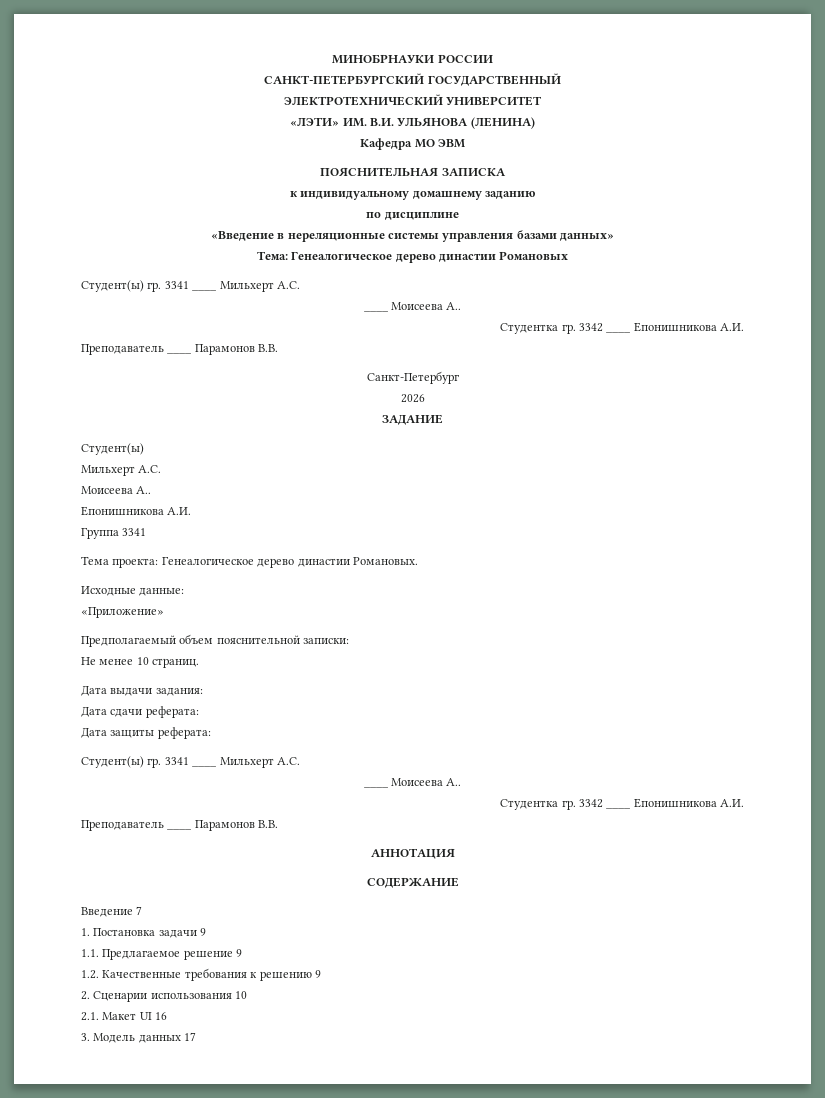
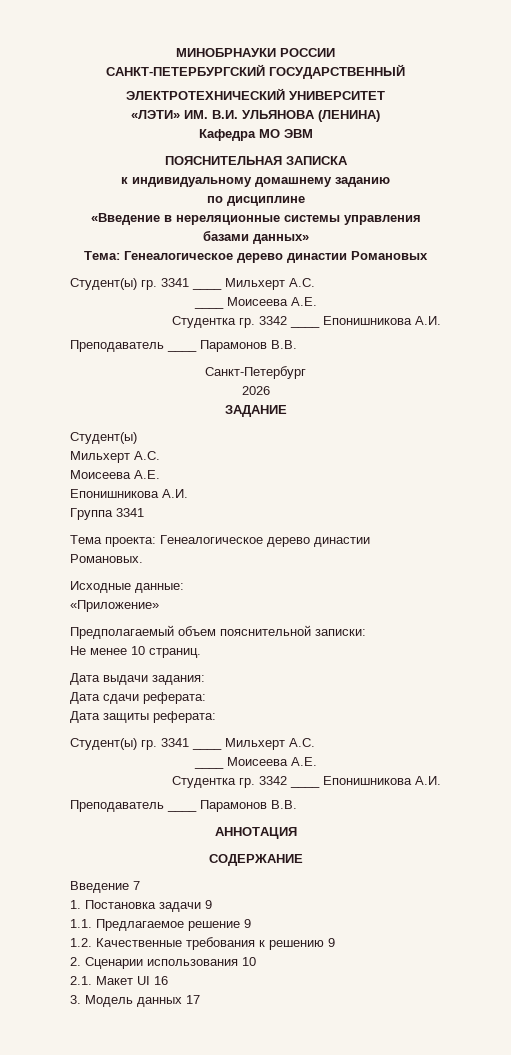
[446,302,462,310] А.. -> [290,297,317,306] А.Е.
[136,486,152,494] А.. -> [134,470,160,479] А.Е.
[446,778,462,786] А.. -> [290,757,317,766] А.Е.

